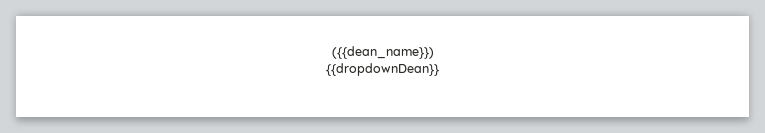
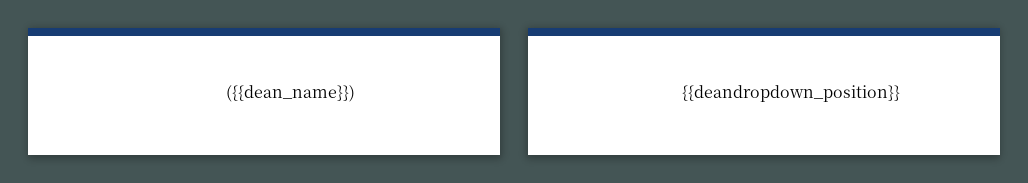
[326,63,439,76] {{dropdownDean}} -> [681,85,900,102] {{deandropdown_position}}

